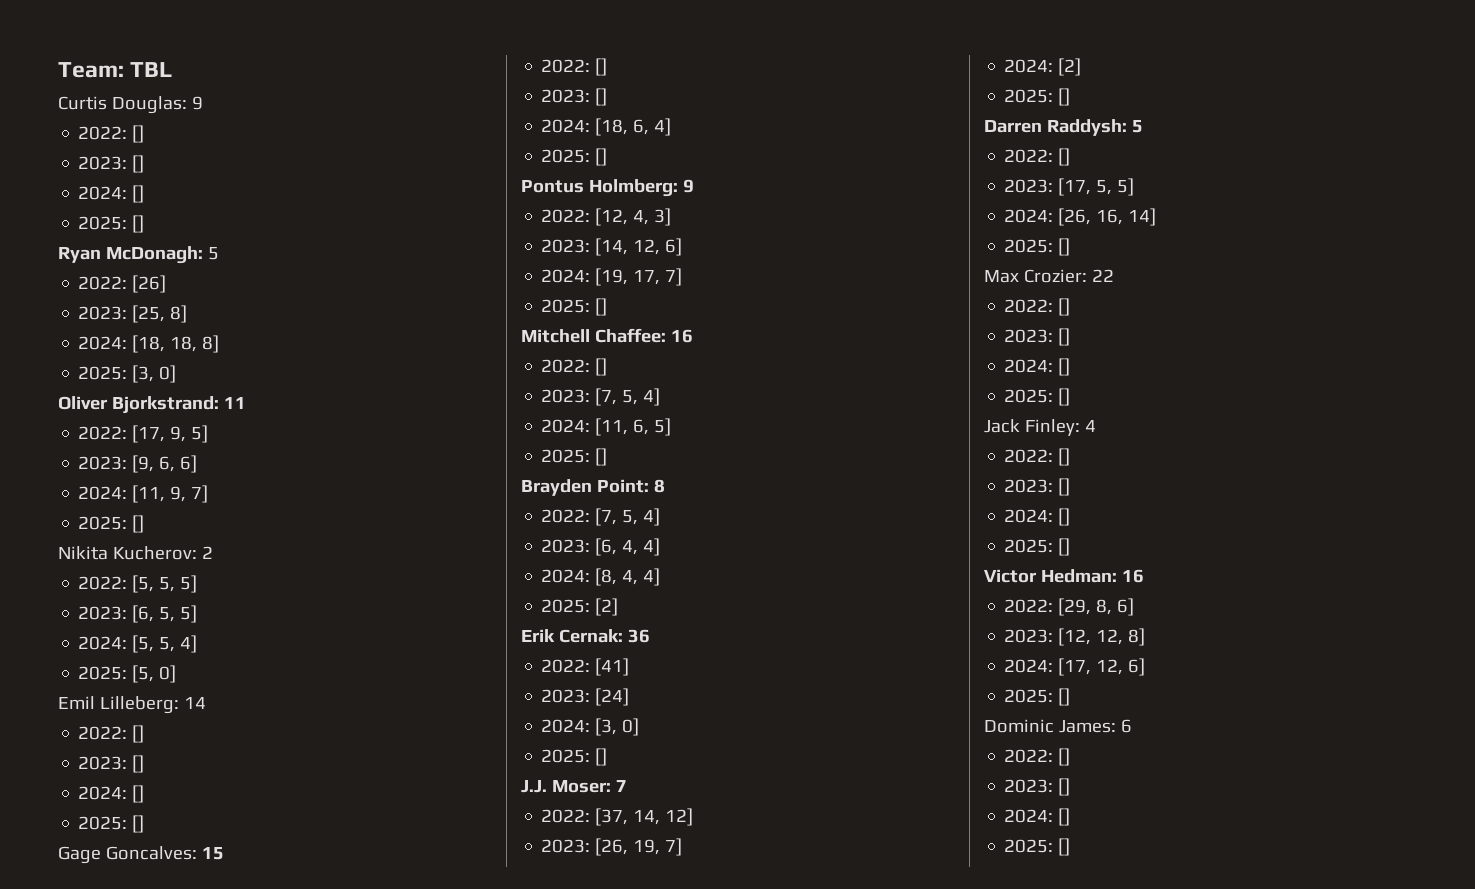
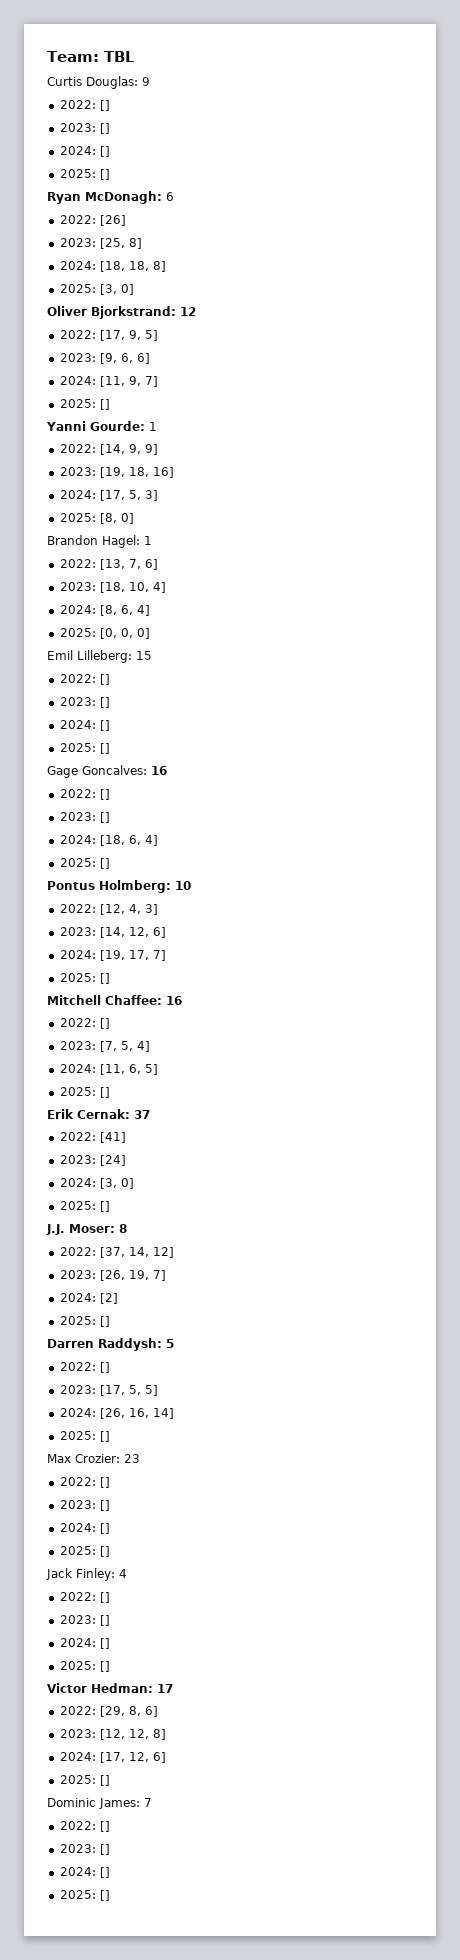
[207,247,219,260] 5 -> [166,192,174,201] 6
[223,397,246,409] 11 -> [180,307,196,316] 12
[58,546,213,560] [78,575,198,593] [78,605,198,623] [78,635,198,653] [78,665,155,683] Nikita Kucherov: 2 // 2022: [5, 5, 5] // 2023: [6, 5, 5] // 2024: [5, 5, 4] // 2025: [5, -> [46,421,157,431] [59,444,158,455] [59,467,174,478] [59,490,158,501] [59,513,134,524] [47,535,152,548] [59,559,158,570] [59,582,166,593] [59,605,150,616] [59,628,133,639] Yanni Gourde: 1 // 2022: [14, 9, 9] // 2023: [19, 18, 16] // 2024: [17, 5, 3] // 2025: [8, 0] // Brandon Hagel: 1 // 2022: [13, 7, 6] // 2023: [18, 10, 4] // 2024: [8, 6, 4] // 2025: [0, 0,
[183,697,206,709] 14 -> [136,651,152,660] 15
[201,847,224,860] 15 -> [151,766,167,775] 16
[682,179,694,193] 9 -> [175,881,191,890] 10
[521,479,665,496] [541,508,661,526] [541,538,661,556] [541,568,661,586] [541,598,619,616] // Brayden Point: 8 // 2022: [7, 5, 4] // 2023: [6, 4, 4] // 2024: [8, 4, 4] // 2025: [2] -> (110, 1092) none
[627,629,650,643] 36 -> [134,1110,150,1119] 37
[615,780,627,792] 7 -> [119,1224,127,1233] 8
[1091,269,1114,282] 22 -> [124,1454,140,1463] 23
[1121,569,1144,583] 16 -> [157,1684,173,1693] 17
[1120,719,1132,733] 6 -> [144,1798,152,1807] 7

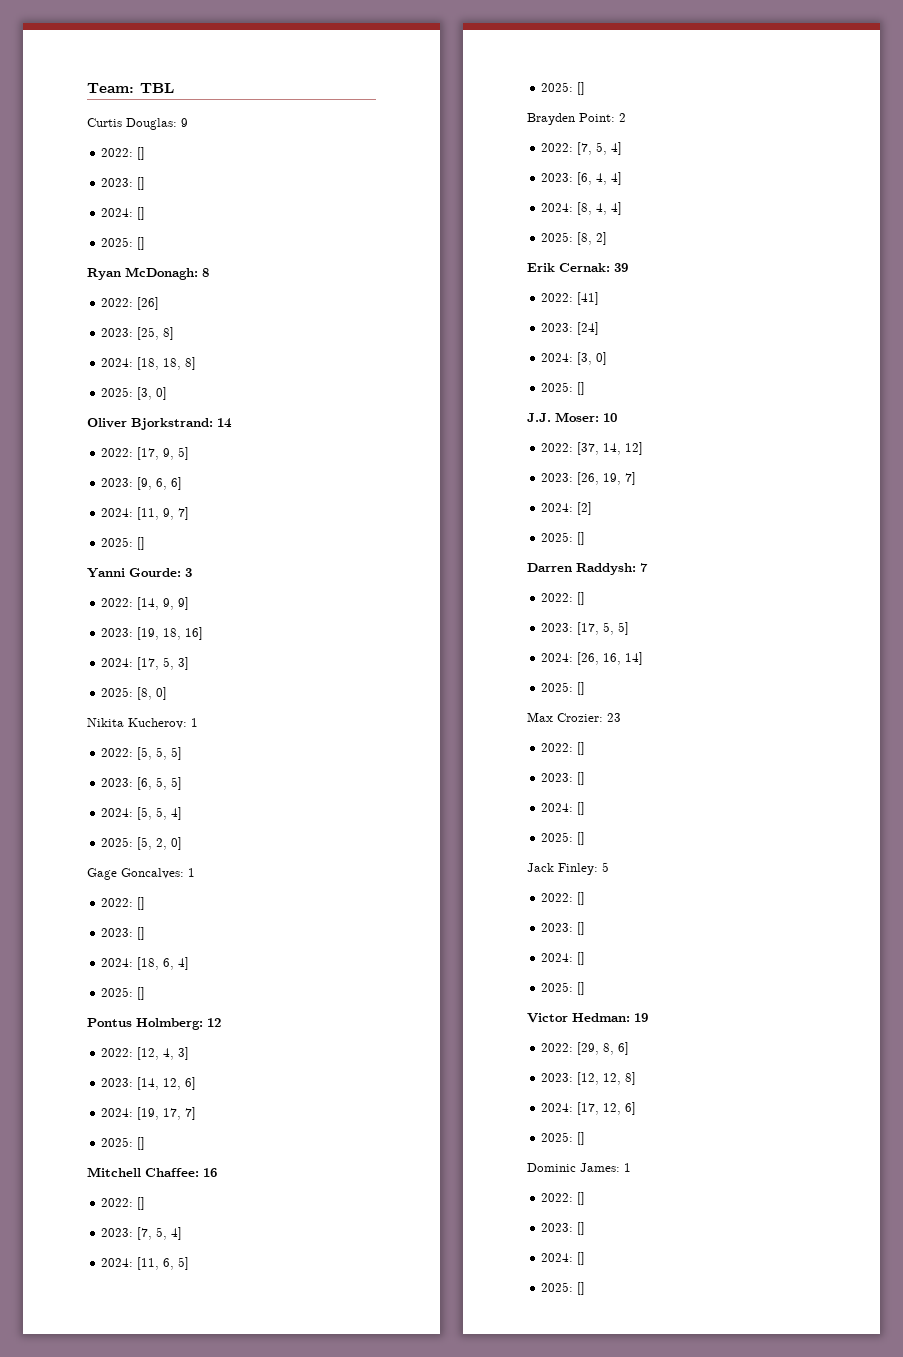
[166,192,174,201] 6 -> [202,268,209,277] 8
[180,307,196,316] 12 -> [217,418,232,428] 14
[148,422,157,431] 1 -> [185,568,192,577] 3
[47,535,152,548] [59,559,158,570] [59,582,166,593] [59,605,150,616] [59,628,150,639] [47,650,152,663] [59,674,110,685] [59,697,110,708] [59,720,110,731] [59,743,110,754] Brandon Hagel: 1 // 2022: [13, 7, 6] // 2023: [18, 10, 4] // 2024: [8, 6, 4] // 2025: [0, 0, 0] // Emil Lilleberg: 15 // 2022: [] // 2023: [] // 2024: [] // 2025: [] -> [87,718,198,729] [101,747,183,760] [101,777,183,790] [101,807,183,820] [101,837,183,850] Nikita Kucherov: 1 // 2022: [5, 5, 5] // 2023: [6, 5, 5] // 2024: [5, 5, 4] // 2025: [5, 2, 0]
[151,766,167,775] 16 -> [188,868,195,877] 1
[175,881,191,890] 10 -> [207,1018,221,1027] 12
(110, 1092) none -> [527,113,626,125] [541,142,623,155] [541,172,623,185] [541,202,623,215] [541,232,608,245] // Brayden Point: 2 // 2022: [7, 5, 4] // 2023: [6, 4, 4] // 2024: [8, 4, 4] // 2025: [8, 2]
[134,1110,150,1119] 37 -> [614,263,628,272] 39
[119,1224,127,1233] 8 -> [603,413,617,422] 10
[166,1339,174,1348] 5 -> [640,563,648,572] 7
[119,1569,127,1578] 4 -> [602,862,609,872] 5
[157,1684,173,1693] 17 -> [634,1013,648,1022] 19
[144,1798,152,1807] 7 -> [624,1163,631,1172] 1

